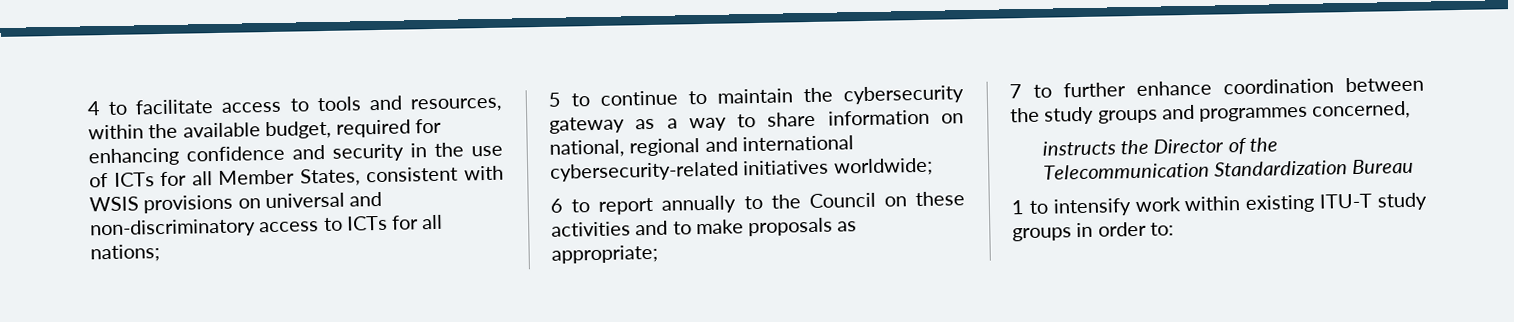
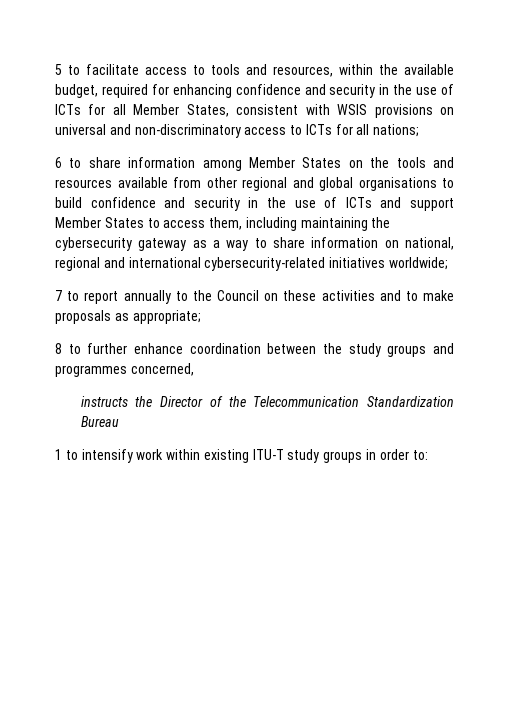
[87,101,101,116] 4 -> [55,64,62,75] 5
[548,88,793,107] 5 to continue to maintain -> [55,157,454,171] [55,177,454,191] [55,197,455,211] [55,217,368,231] 6 to share information among Member States on the tools and resources available from other regional and global organisations to build confidence and security in the use of ICTs and support Member States to access them, including maintaining
[550,198,563,213] 6 -> [55,290,62,301] 7
[1009,84,1022,99] 7 -> [55,343,62,354] 8

